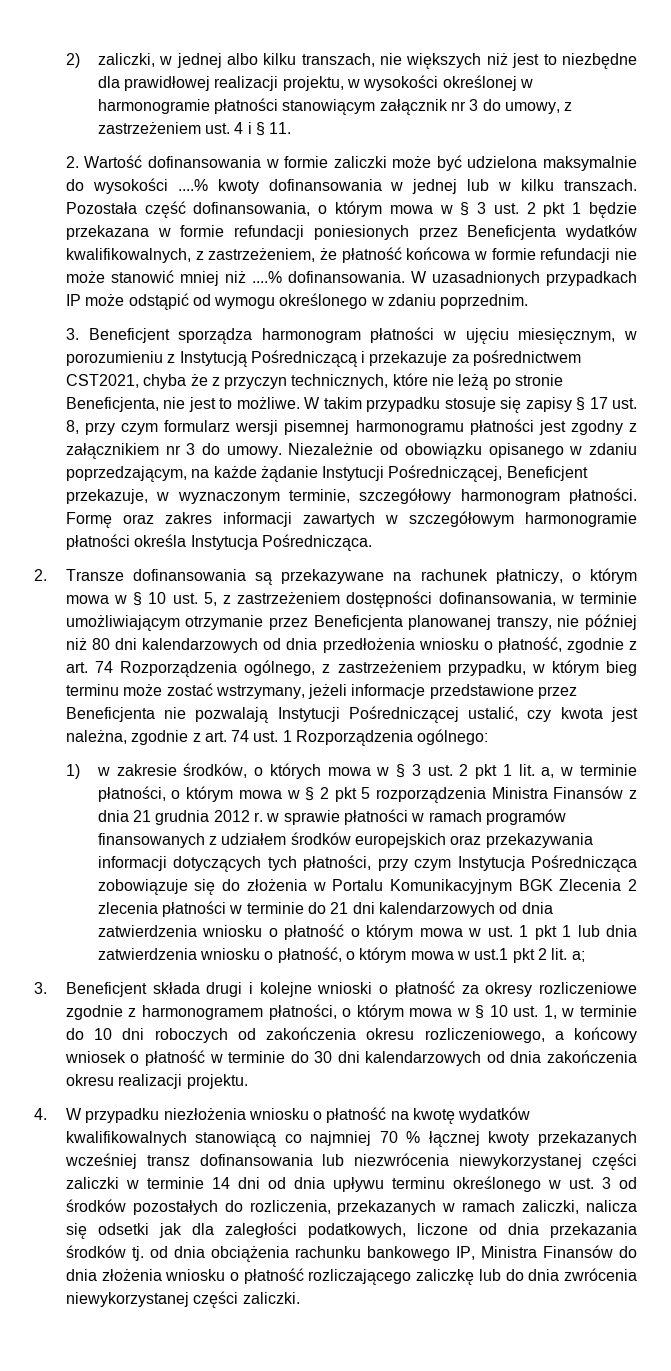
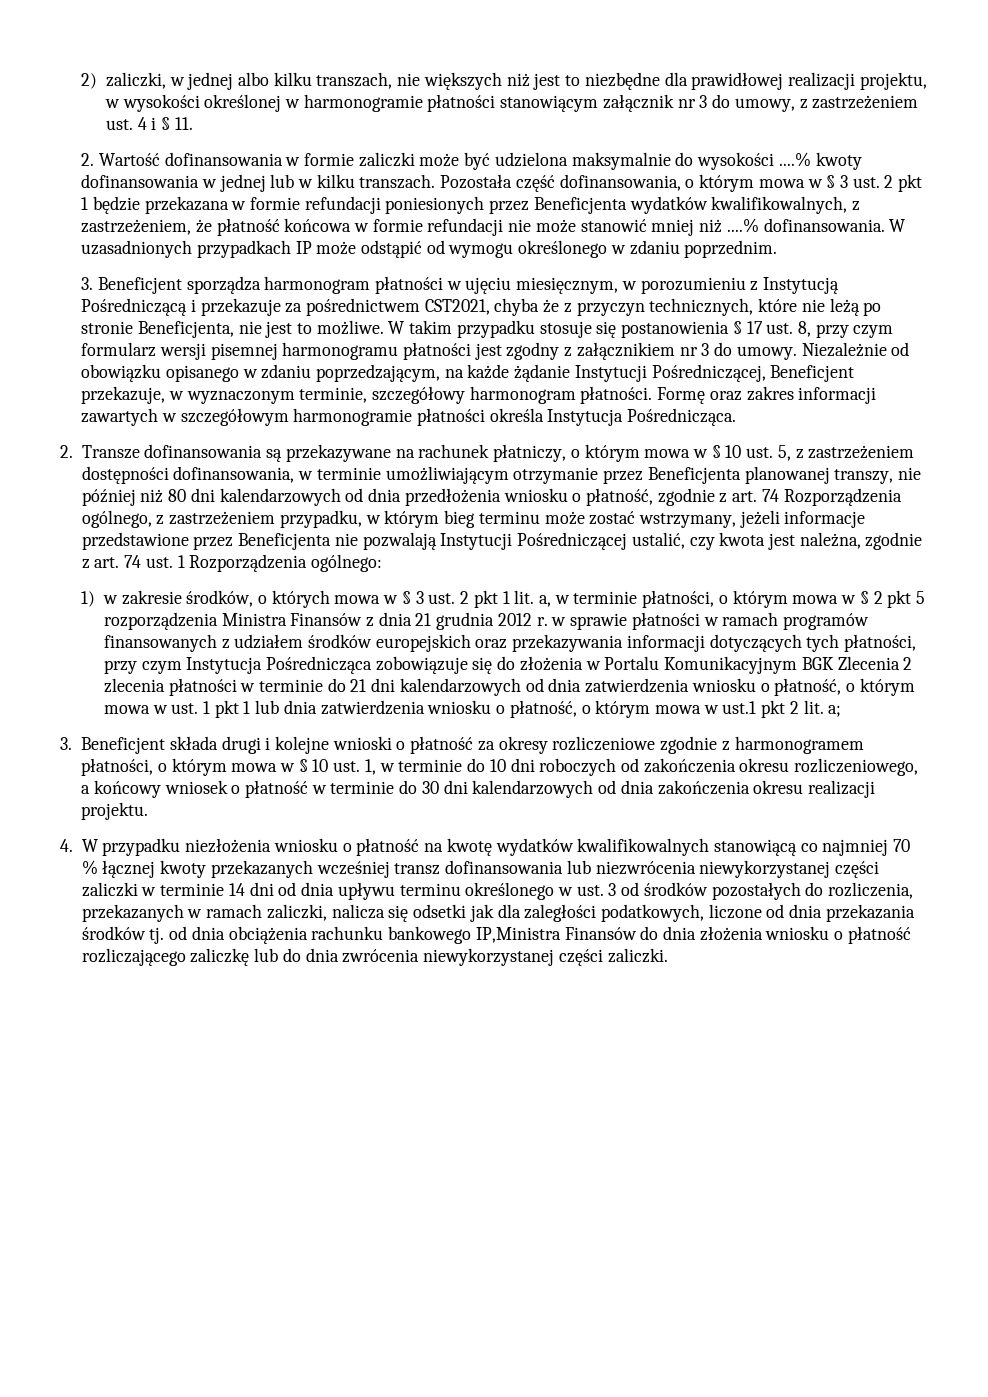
[525,397,572,412] zapisy -> [621,321,730,338] postanowienia
[284,924,345,940] płatność -> [774,678,842,696] płatność,
[455,1246,537,1260] IP, Ministra -> [475,927,561,943] IP,Ministra

